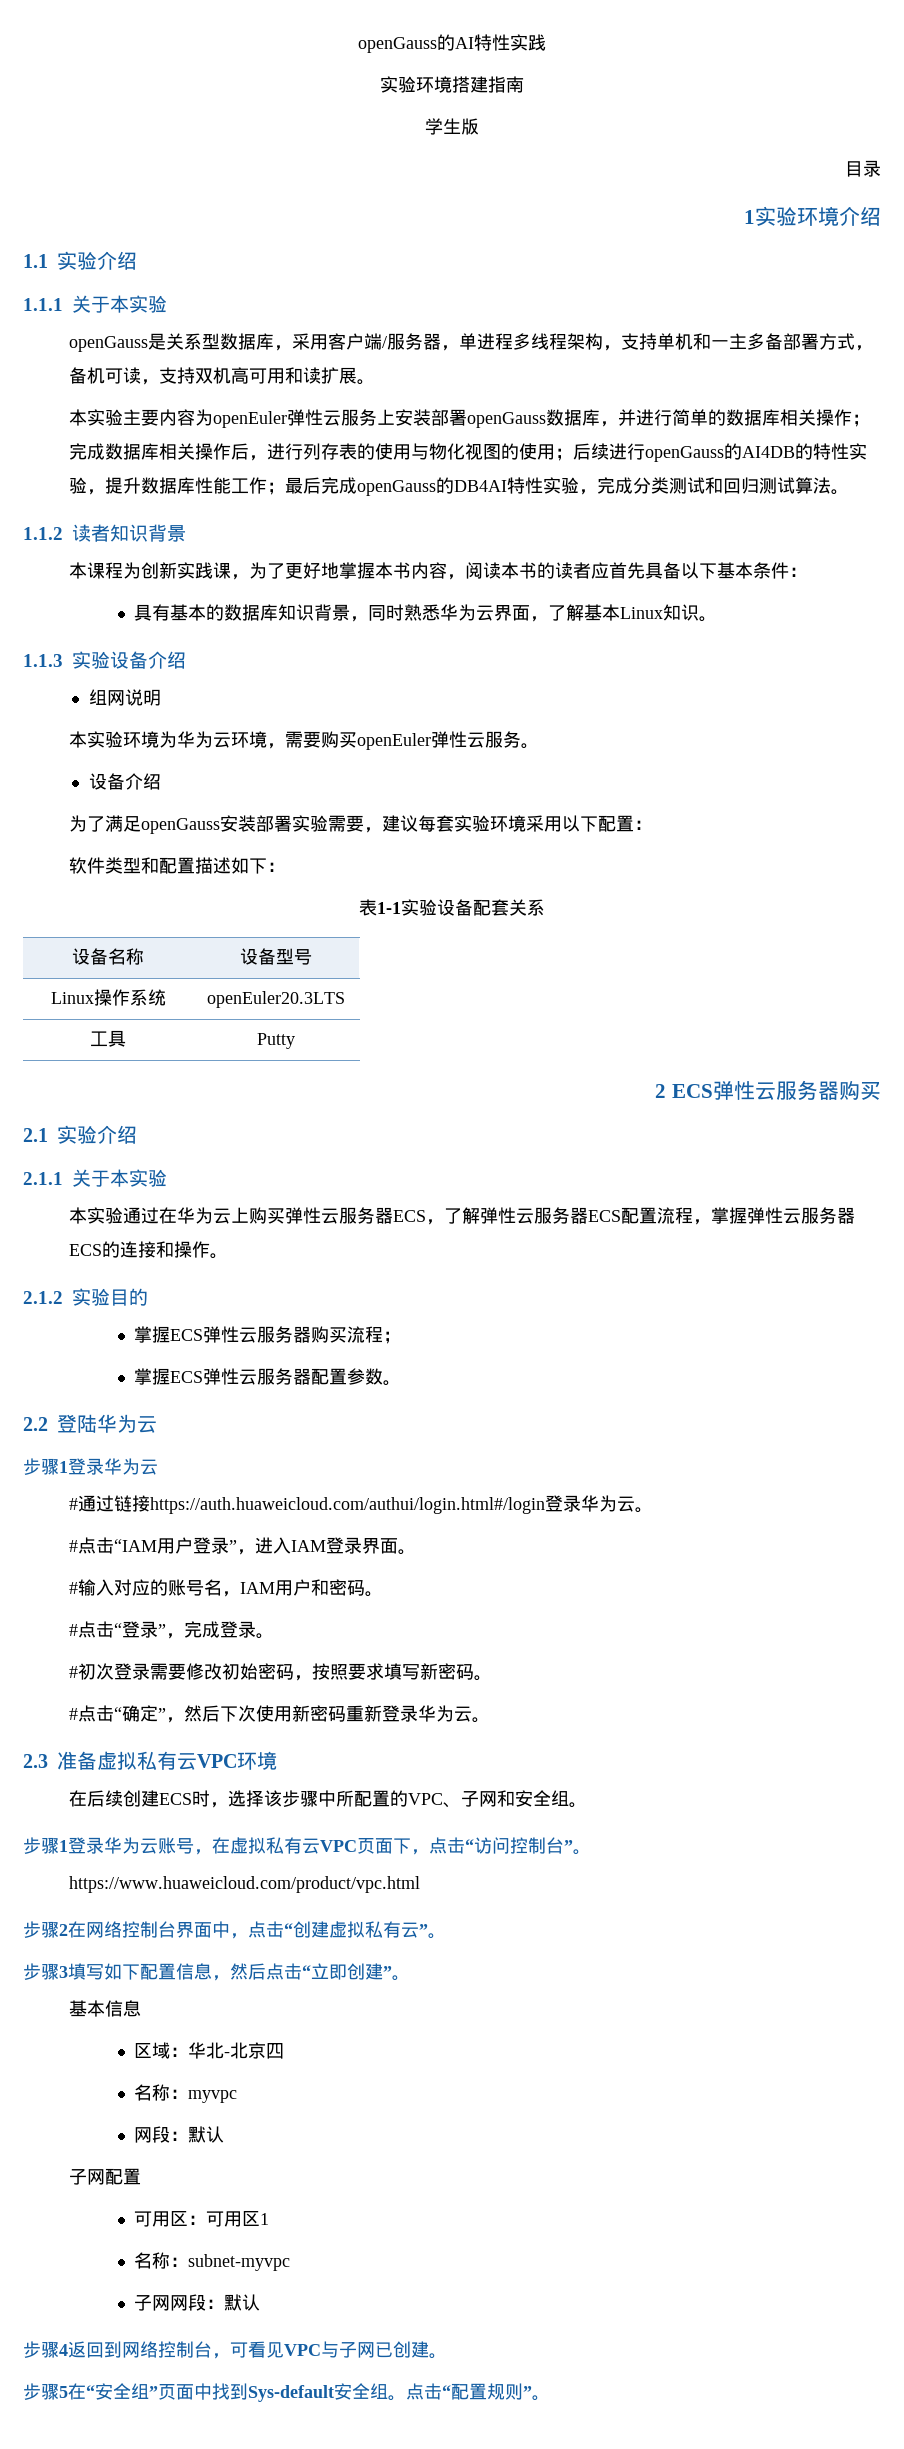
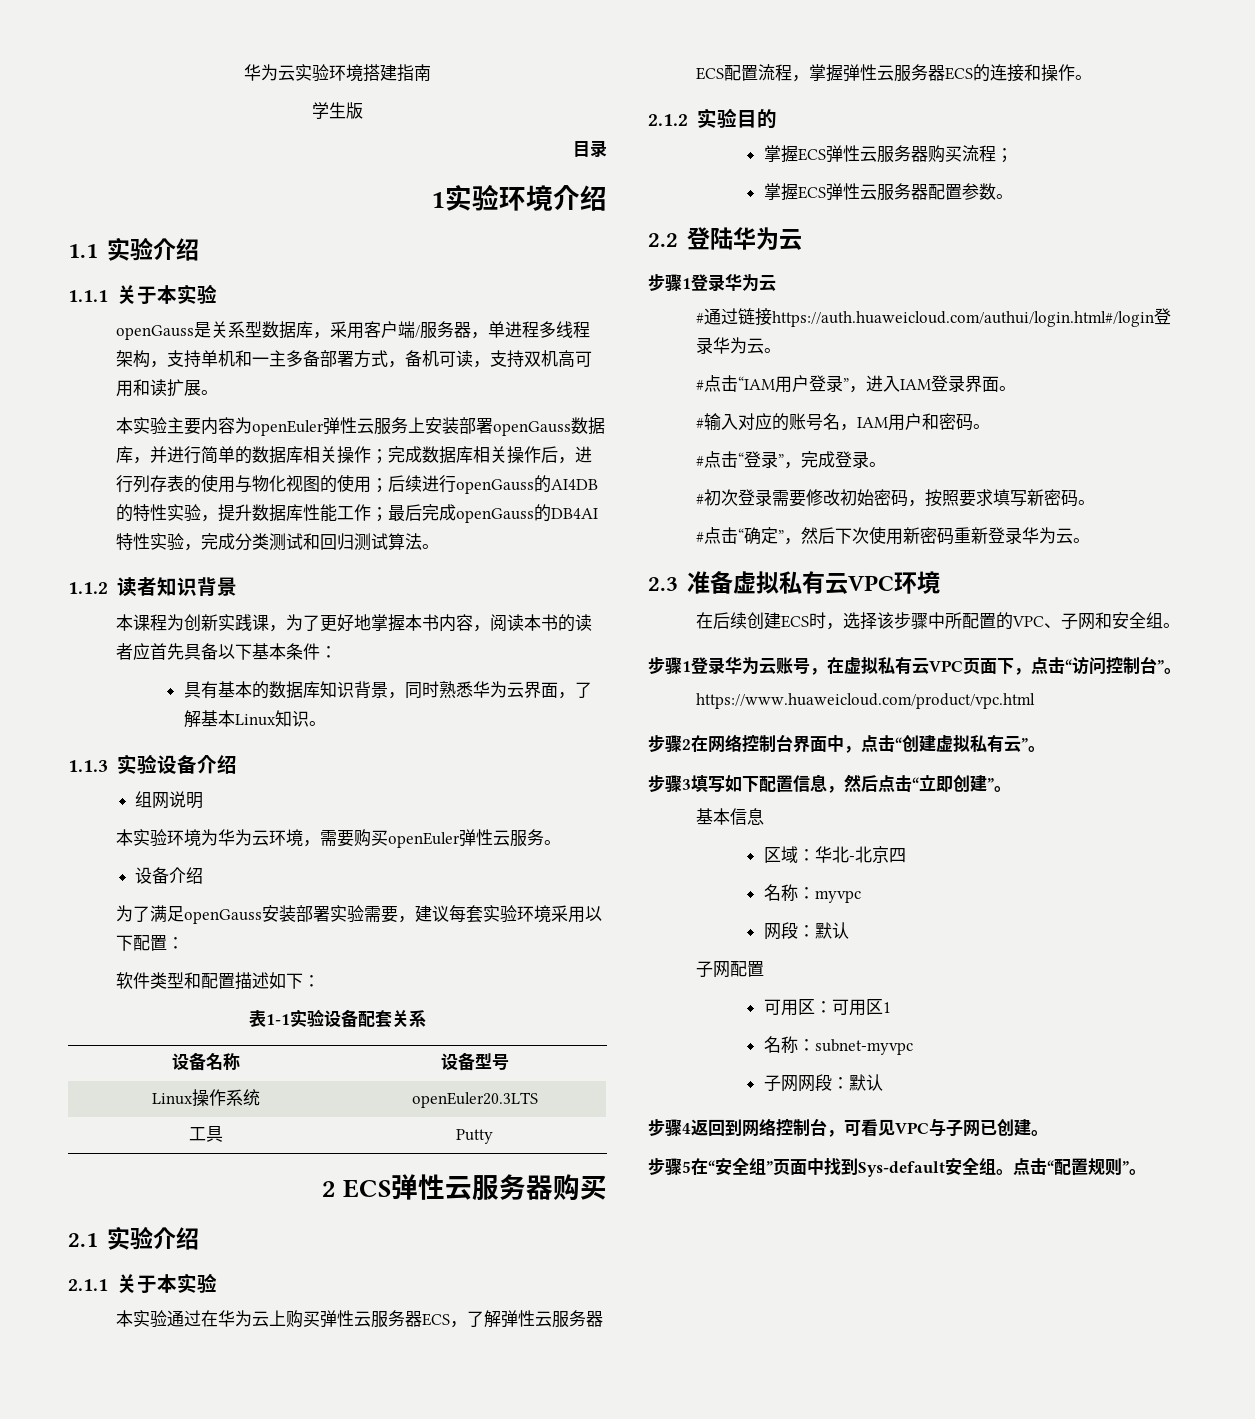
[358,34,546,53] openGauss的AI特性实践 // -> [244,64,295,81] 华为云

